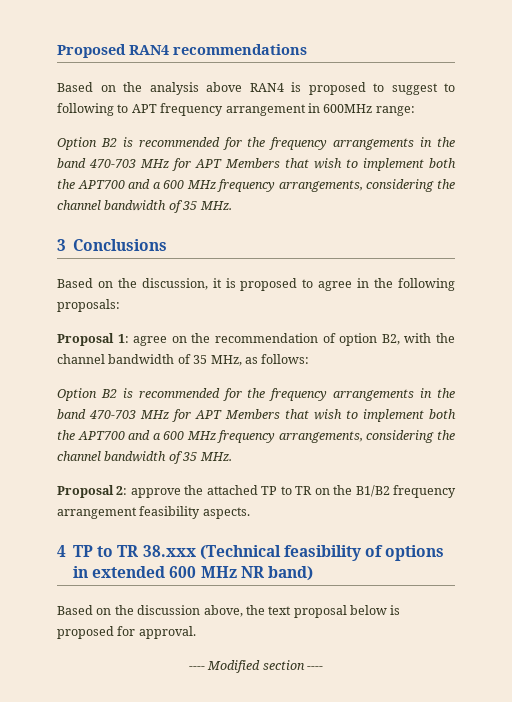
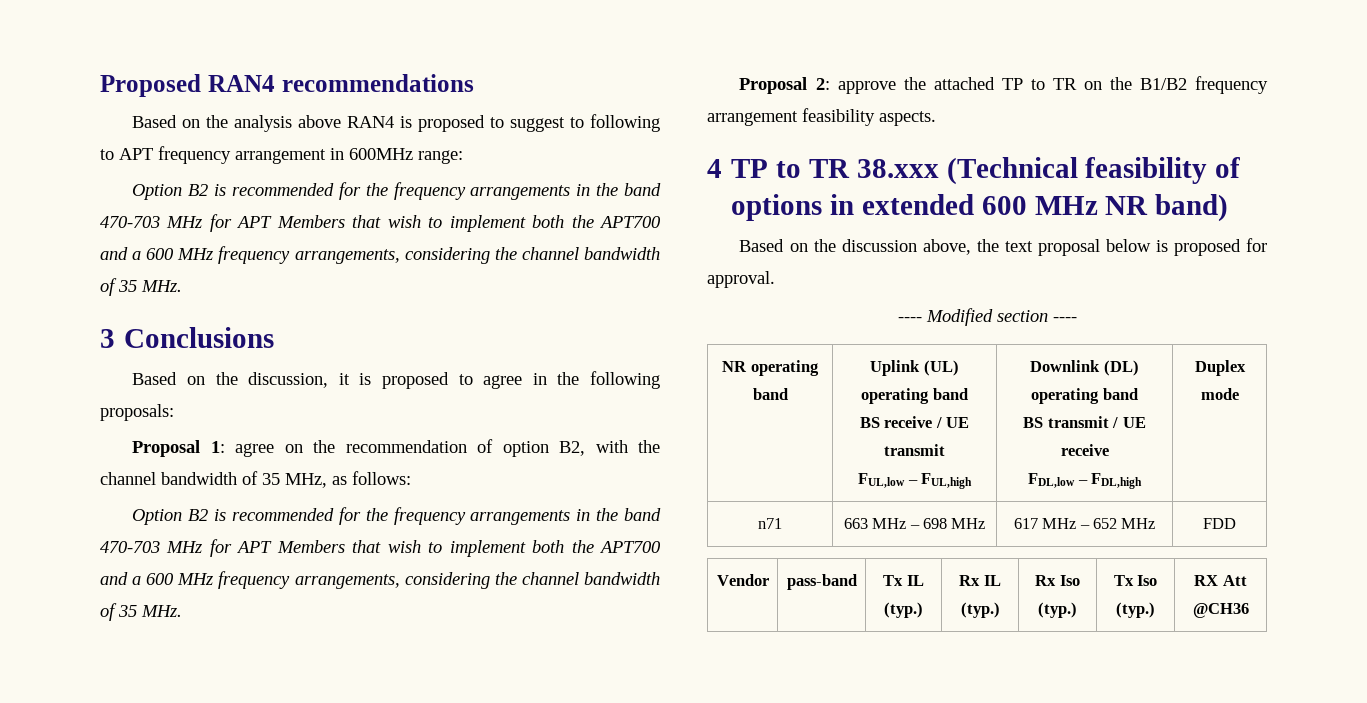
(324, 668) none -> [722,360,819,376] [752,388,788,400] [870,360,959,376] [861,388,968,404] [859,416,970,428] [884,444,945,456] [858,473,972,489] [1030,360,1139,376] [1031,388,1138,404] [1023,416,1146,428] [1060,444,1109,456] [1028,473,1142,489] [1194,360,1246,376] [1200,388,1239,400] [758,518,782,529] [843,518,986,529] [1013,518,1156,529] [1203,518,1236,529] [716,574,769,586] [786,574,857,590] [883,575,924,586] [884,602,923,618] [959,575,1001,586] [960,602,1000,618] [1035,575,1080,586] [1038,602,1077,618] [1113,575,1158,586] [1116,602,1155,618] [1194,575,1247,586] [1192,603,1249,618] // NR operating band | Uplink (UL) operating band // BS receive / UE transmit // FUL,low – FUL,high | Downlink (DL) operating band // BS transmit / UE receive // FDL,low – FDL,high | Duplex mode // n71 | 663 MHz – 698 MHz | 617 MHz – 652 MHz | FDD // Vendor | pass-band | Tx IL (typ.) | Rx IL (typ.) | Rx Iso (typ.) | Tx Iso (typ.) | RX Att @CH36

